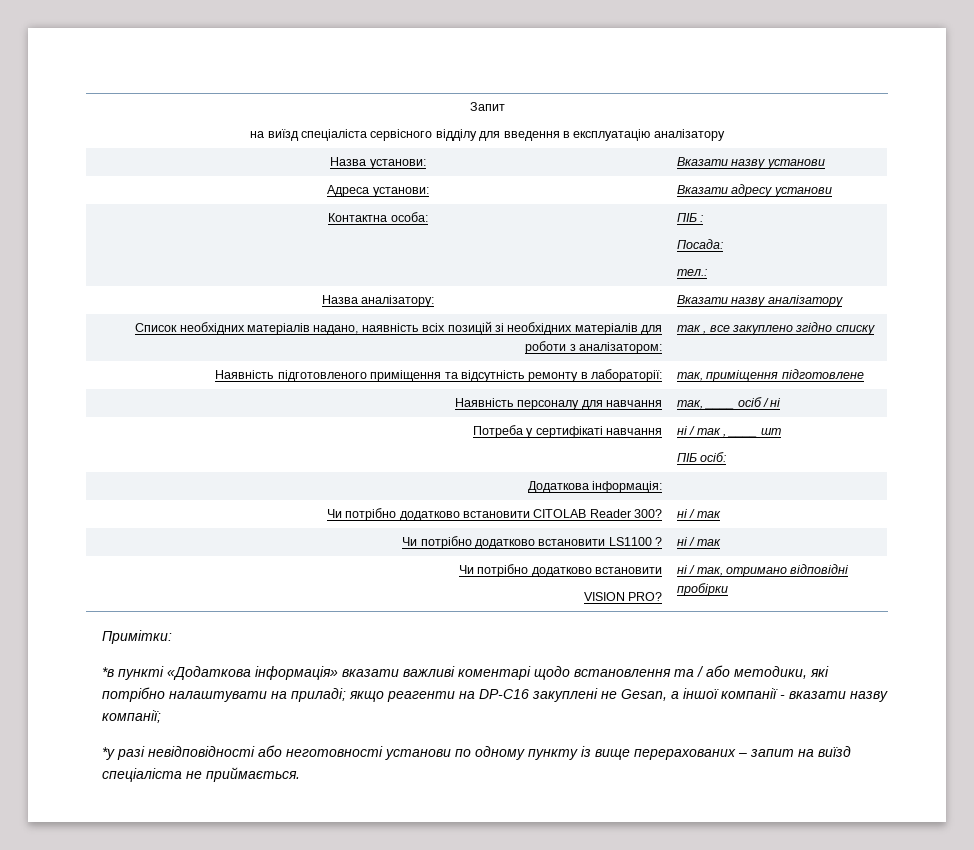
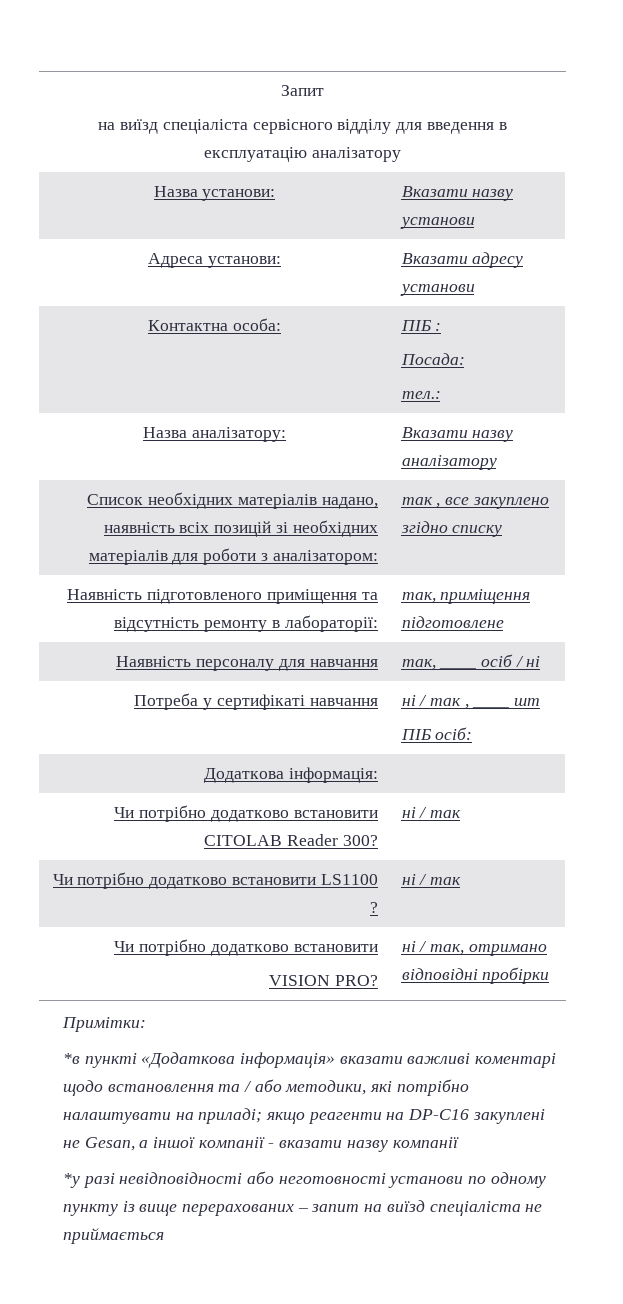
[101,710,161,723] компанії; -> [392,1137,459,1148] компанії
[205,767,300,782] приймається. -> [62,1228,164,1244] приймається

